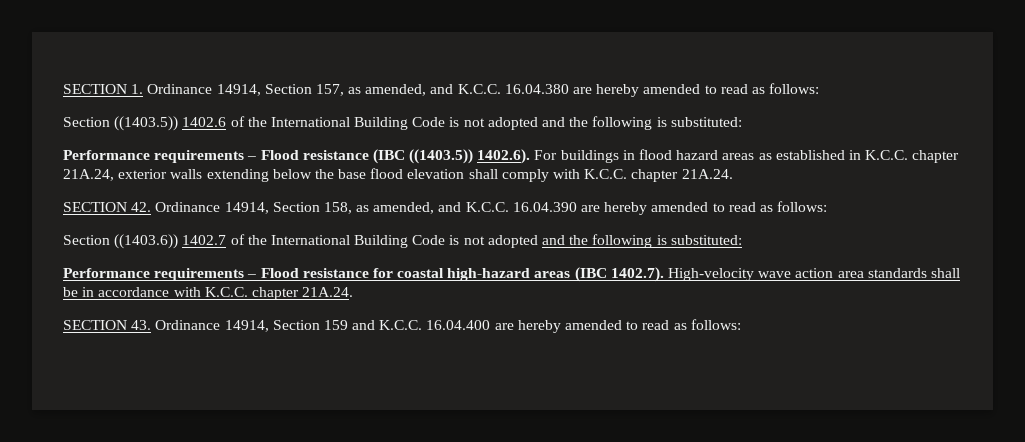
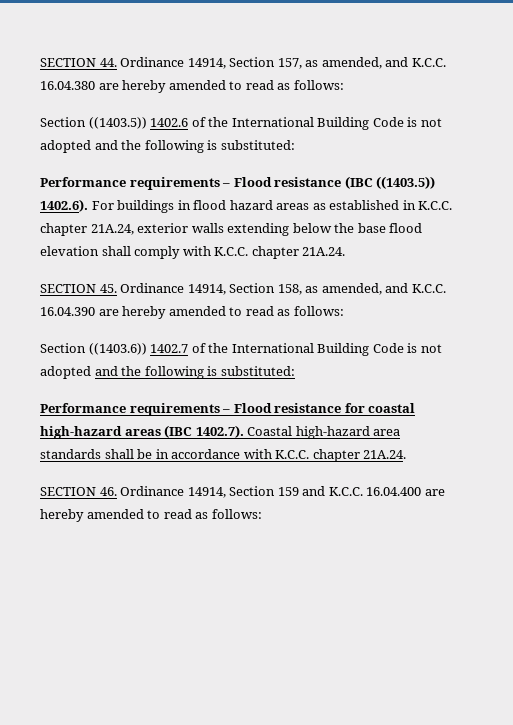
[63,84,144,94] SECTION 1. -> [40,58,117,67] SECTION 44.
[131,202,152,212] 42. -> [99,284,117,293] 45.
[668,268,834,281] High-velocity wave action -> [247,426,370,439] Coastal high-hazard
[131,320,152,330] 43. -> [99,487,117,496] 46.

